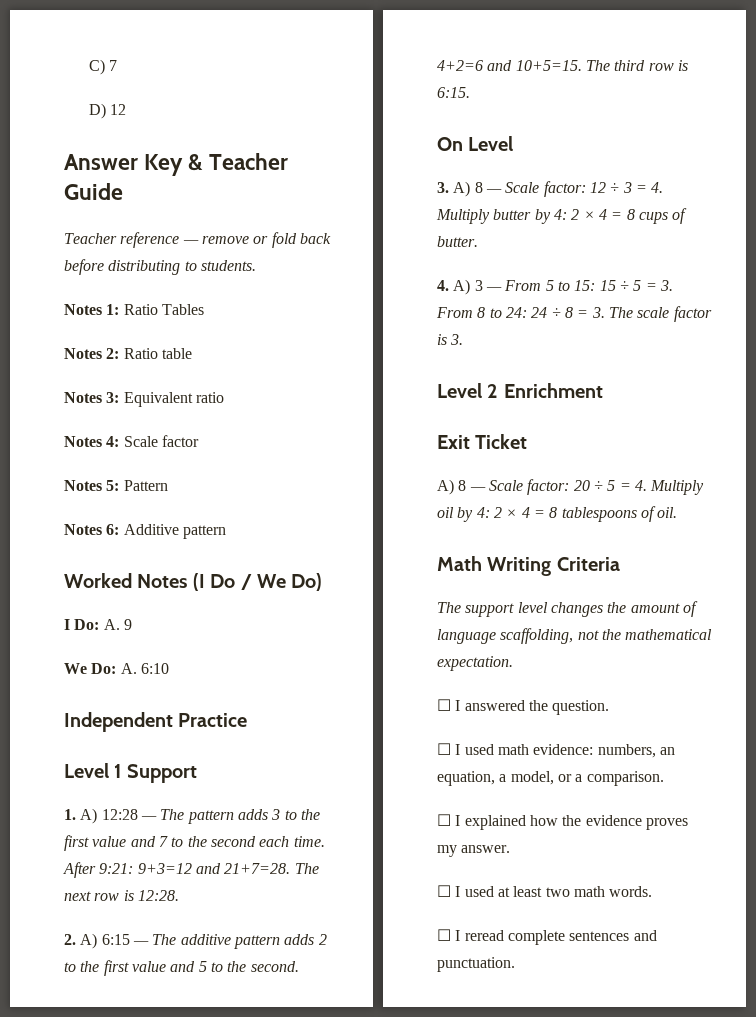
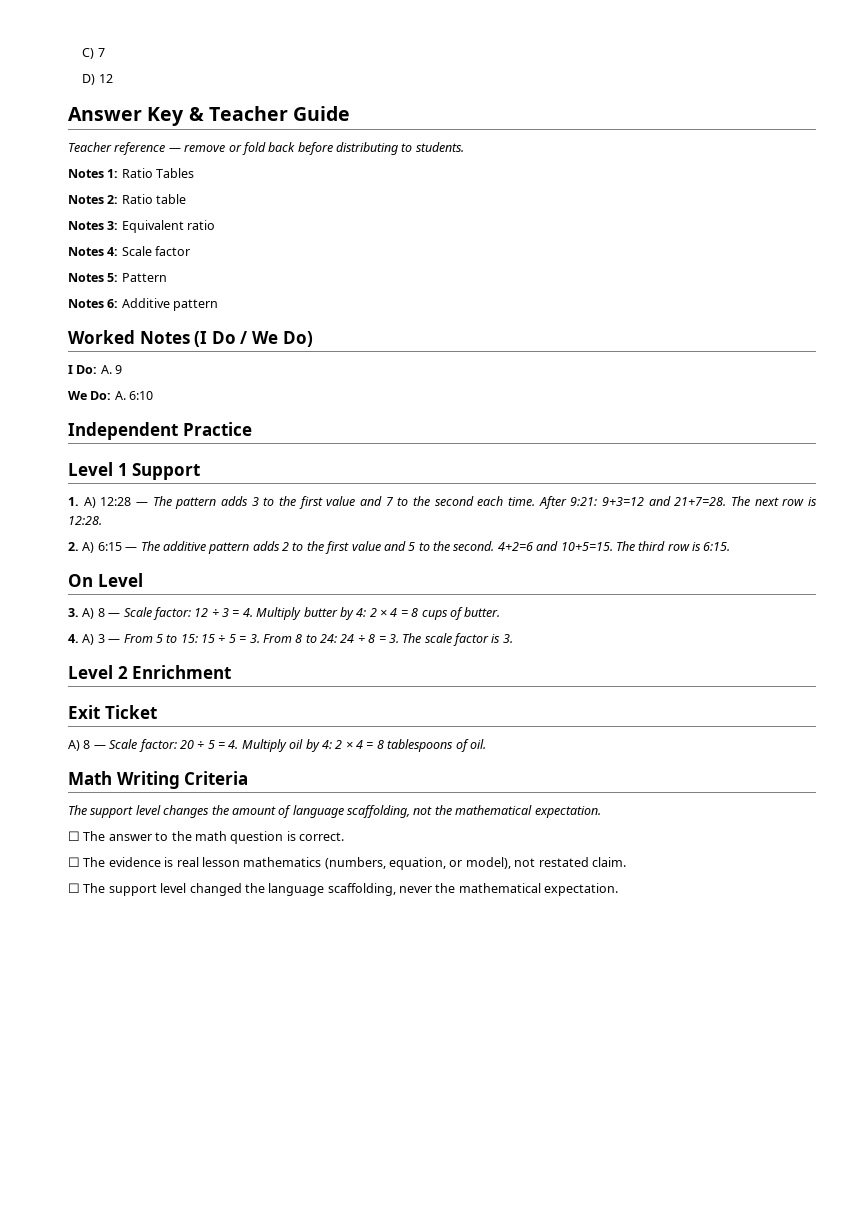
[455,700,610,715] [437,743,675,758] [437,771,664,786] [437,814,688,830] [437,845,511,857] [437,885,653,897] [437,929,657,945] [437,957,515,972] I answered the question. // ☐ I used math evidence: numbers, an equation, a model, or a comparison. // ☐ I explained how the evidence proves my answer. // ☐ I used at least two math words. // ☐ I reread complete sentences and punctuation. -> [83,831,344,844] [68,857,626,870] [68,883,619,896] The answer to the math question is correct. // ☐ The evidence is real lesson mathematics (numbers, equation, or model), not restated claim. // ☐ The support level changed the language scaffolding, never the mathematical expectation.

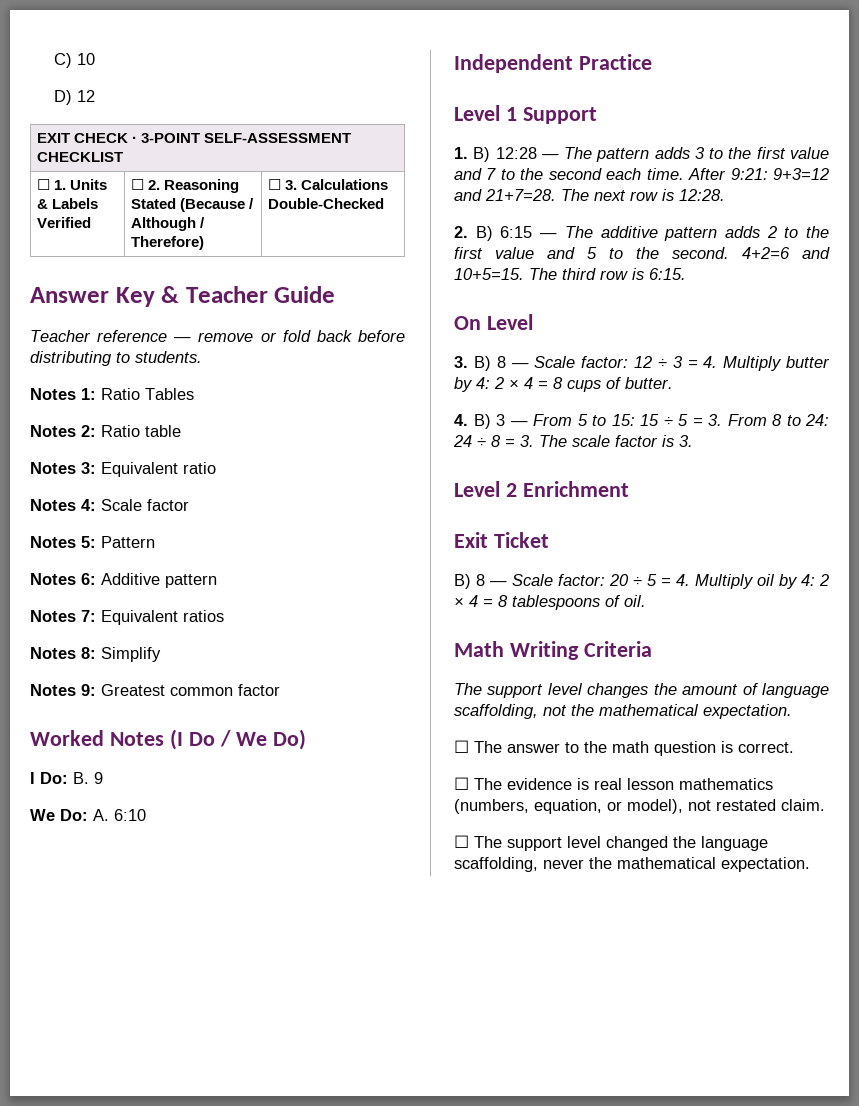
[97,48,105,57] 7 -> [77,53,96,65] 10
(113, 78) none -> [37,133,352,143] [37,152,124,162] [37,179,108,190] [37,198,99,209] [37,217,92,228] [131,179,240,193] [131,198,255,212] [131,217,206,231] [131,236,205,250] [268,179,389,190] [268,198,385,209] // EXIT CHECK · 3-POINT SELF-ASSESSMENT CHECKLIST // ☐ 1. Units & Labels Verified | ☐ 2. Reasoning Stated (Because / Although / Therefore) | ☐ 3. Calculations Double-Checked
(219, 305) none -> [30,610,224,625] [30,647,161,662] [30,684,280,696] // Notes 7: Equivalent ratios // Notes 8: Simplify // Notes 9: Greatest common factor
[100,365,112,374] A. -> [73,772,89,784] B.
[83,497,96,508] A) -> [473,147,491,162] B)
[82,542,95,553] A) -> [475,226,493,241] B)
[82,608,95,619] A) -> [473,356,491,371] B)
[82,634,95,645] A) -> [473,414,491,429] B)
[68,740,80,751] A) -> [454,574,471,589] B)

